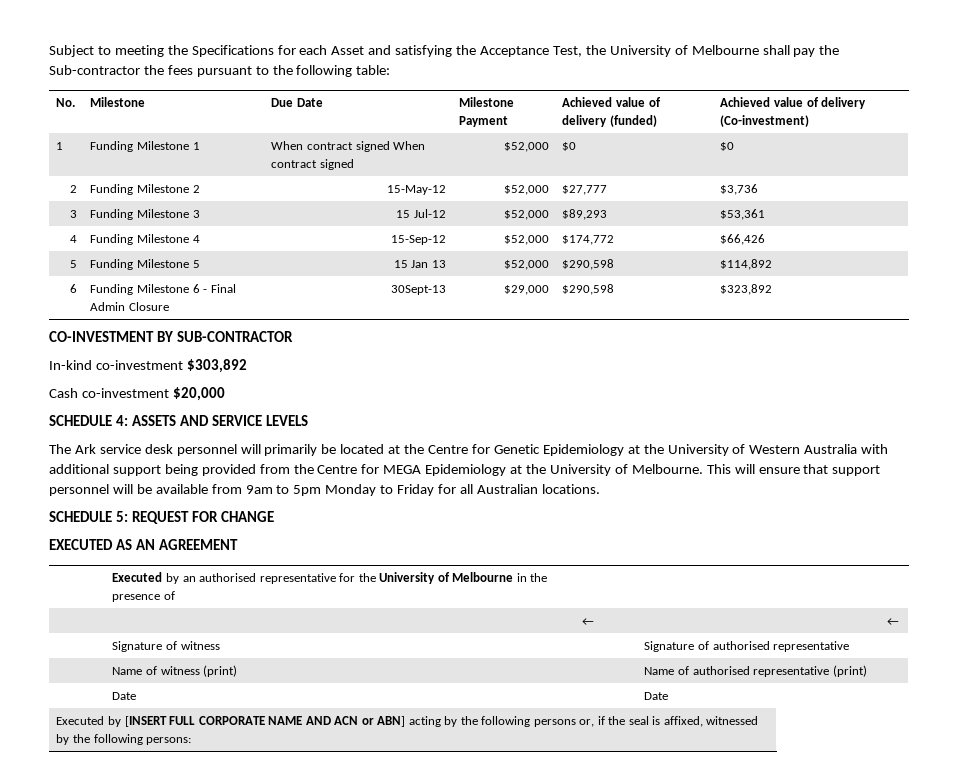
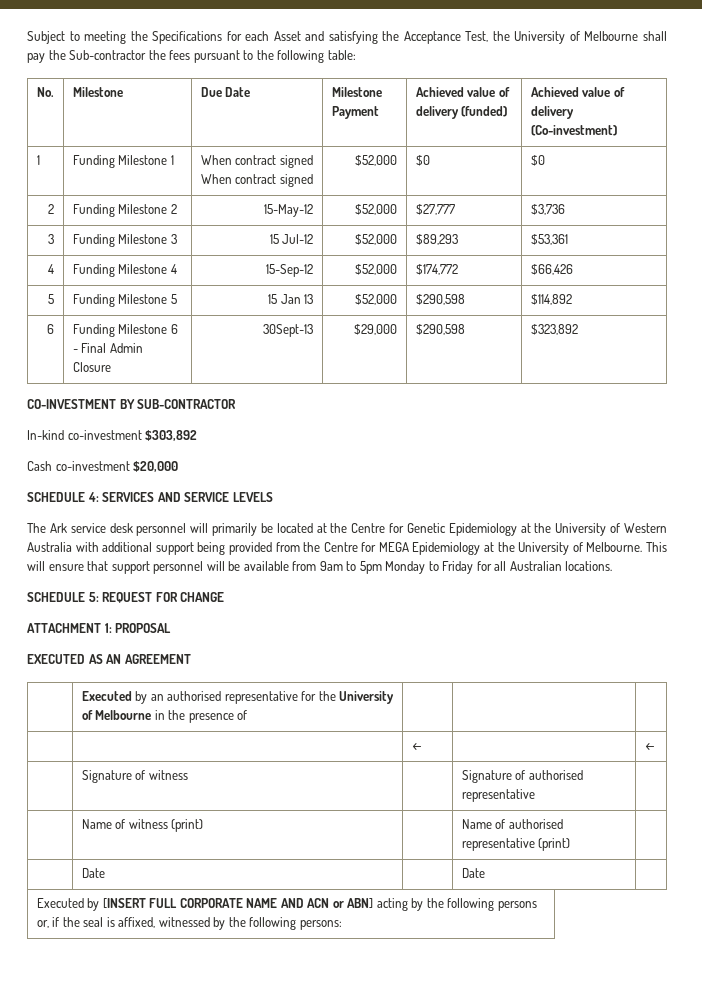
[131,415,176,426] ASSETS -> [102,492,155,502] SERVICES
(274, 516) none -> [27,623,172,633] // ATTACHMENT 1: PROPOSAL

